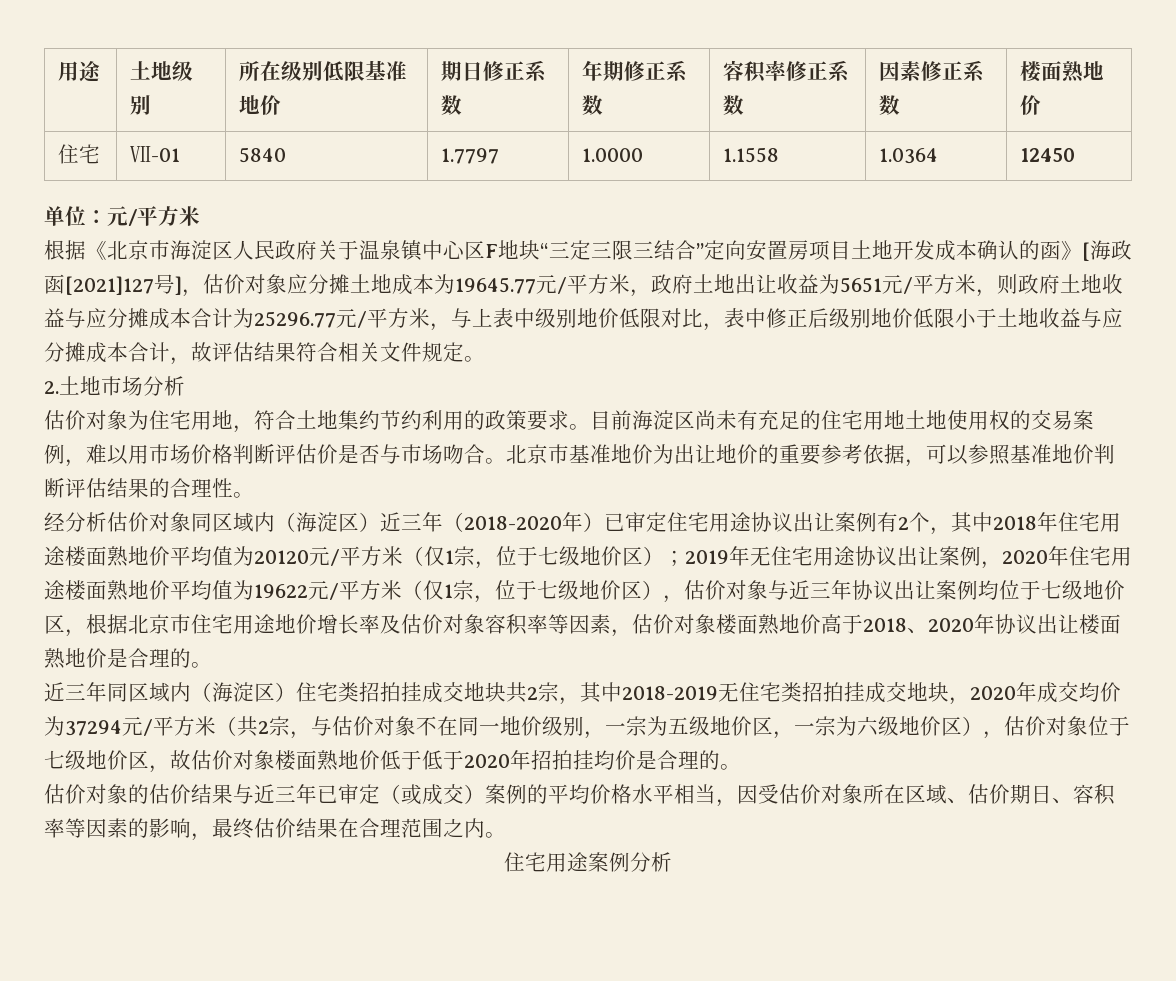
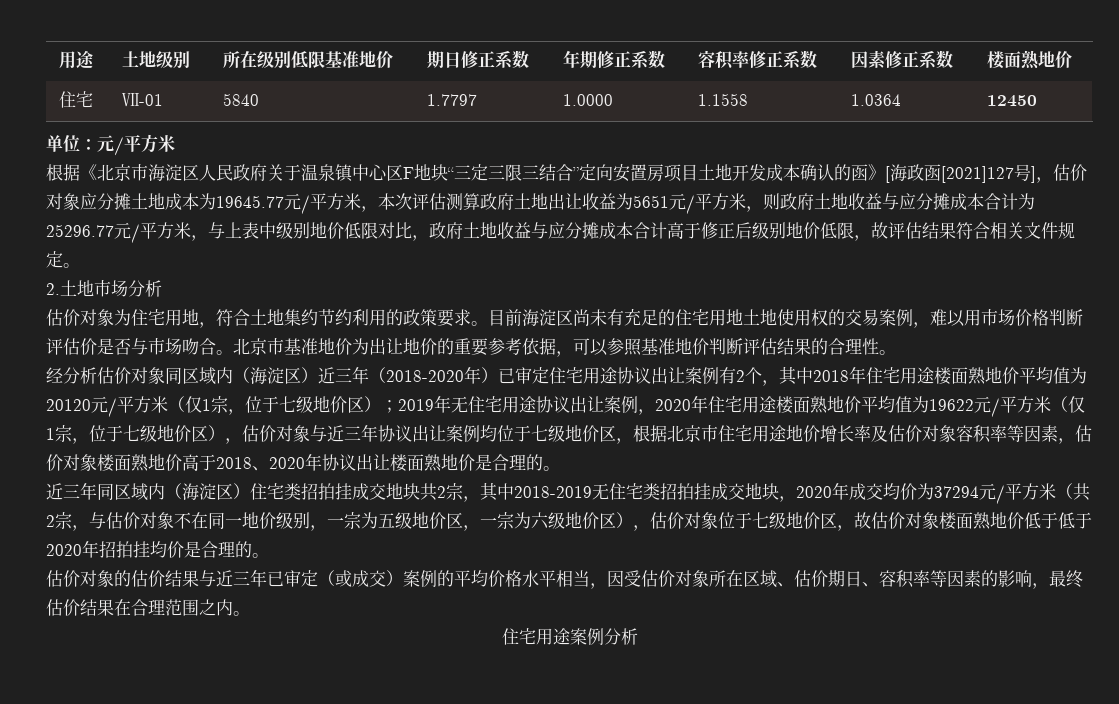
(651, 293) none -> [378,193,480,210] 本次评估测算
[724,308,1123,328] [44,342,170,363] 表中修正后级别地价低限小于土地收益与应分摊成本合计 -> [429,222,854,239] 政府土地收益与应分摊成本合计高于修正后级别地价低限

